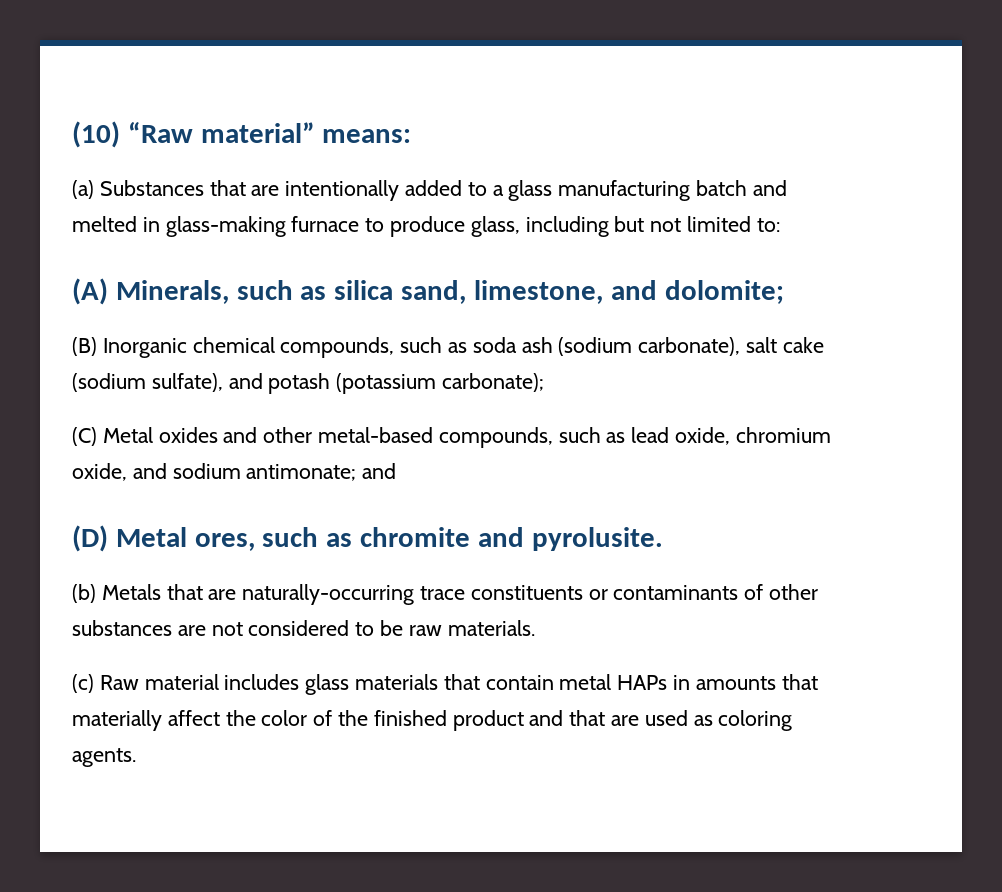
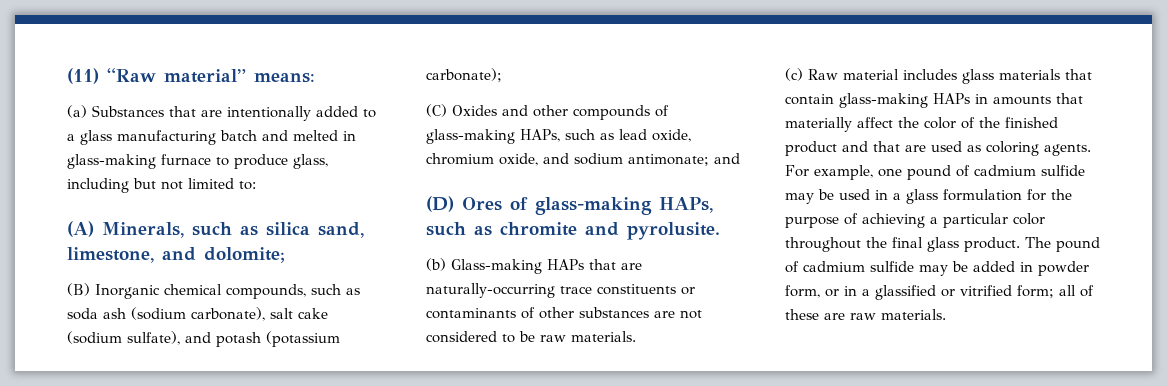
[72,121,120,148] (10) -> [67,68,99,84] (11)
[102,427,553,448] Metal oxides and other metal-based compounds, -> [452,105,669,120] [426,129,560,144] Oxides and other compounds of glass-making HAPs,
[115,527,255,551] Metal ores, -> [462,197,713,215] Ores of glass-making HAPs,
[101,584,161,600] Metals -> [451,259,584,274] Glass-making HAPs
[559,674,612,690] metal -> [839,93,928,108] glass-making
(136, 757) none -> [785,165,1085,180] [785,189,1072,204] [785,213,1045,228] [785,237,1100,252] [785,261,1089,276] [785,285,1094,300] [785,309,946,320] For example, one pound of cadmium sulfide may be used in a glass formulation for the purpose of achieving a particular color throughout the final glass product. The pound of cadmium sulfide may be added in powder form, or in a glassified or vitrified form; all of these are raw materials.

